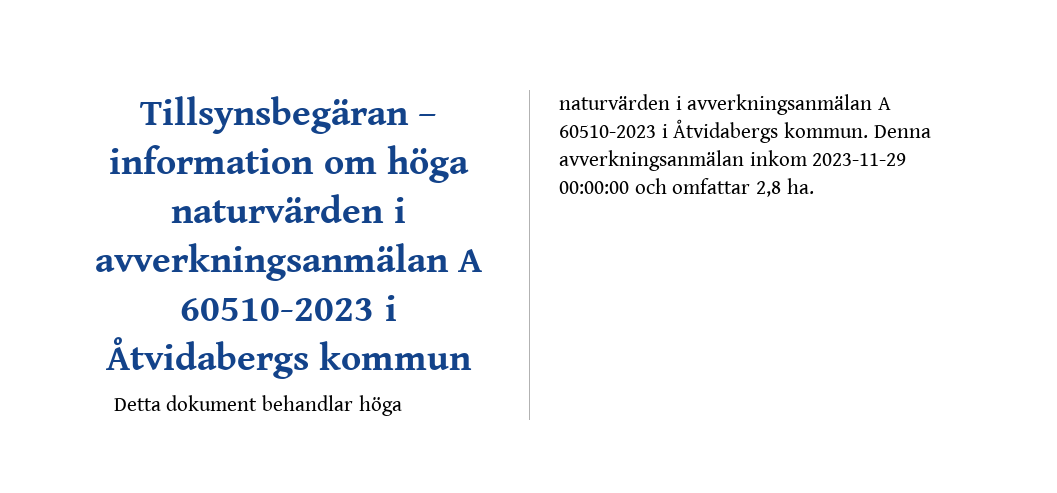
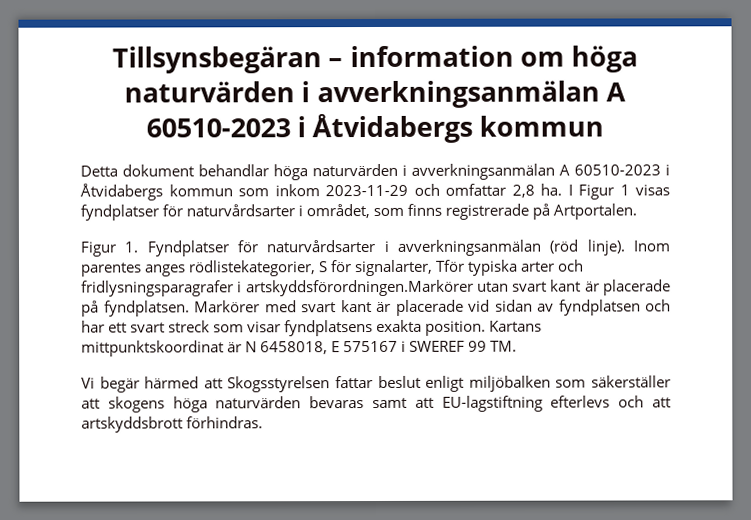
[784,122,931,138] [559,150,744,171] kommun. Denna avverkningsanmälan -> [168,184,269,197] kommun som
[559,181,629,194] 00:00:00 -> (408, 190) none
(814, 186) none -> [567,184,670,200] [80,203,638,221] [80,239,670,257] [81,259,585,277] [81,279,671,297] [81,299,671,317] [81,319,543,337] [81,340,518,357] [81,375,672,393] [81,395,671,413] [81,416,264,433] I Figur 1 visas fyndplatser för naturvårdsarter i området, som finns registrerade på Artportalen. // Figur 1. Fyndplatser för naturvårdsarter i avverkningsanmälan (röd linje). Inom parentes anges rödlistekategorier, S för signalarter, Tför typiska arter och fridlysningsparagrafer i artskyddsförordningen.Markörer utan svart kant är placerade på fyndplatsen. Markörer med svart kant är placerade vid sidan av fyndplatsen och har ett svart streck som visar fyndplatsens exakta position. Kartans mittpunktskoordinat är N 6458018, E 575167 i SWEREF 99 TM. // Vi begär härmed att Skogsstyrelsen fattar beslut enligt miljöbalken som säkerställer att skogens höga naturvärden bevaras samt att EU-lagstiftning efterlevs och att artskyddsbrott förhindras.

